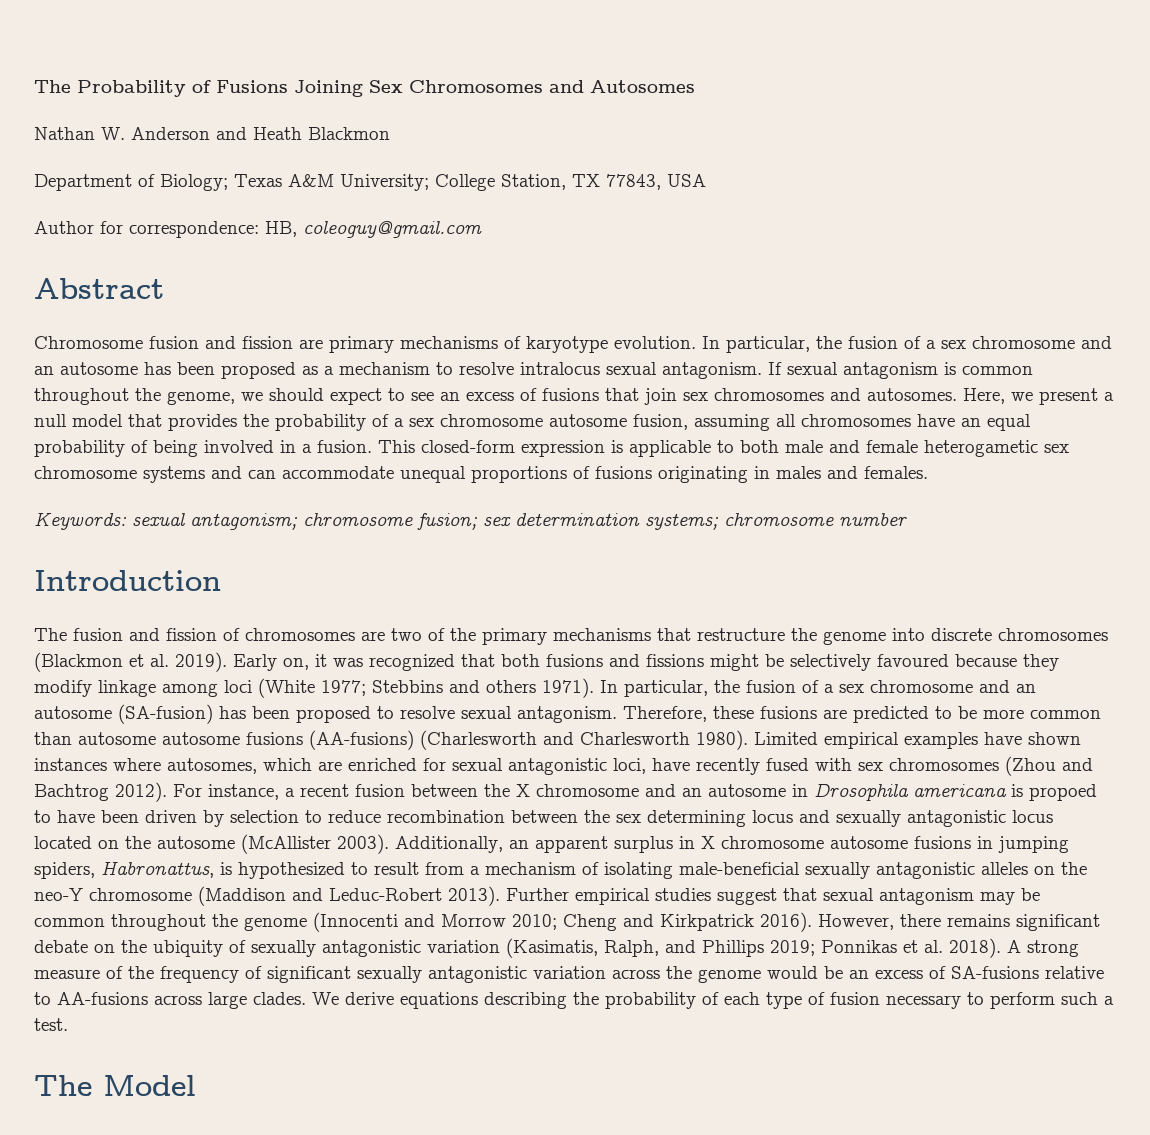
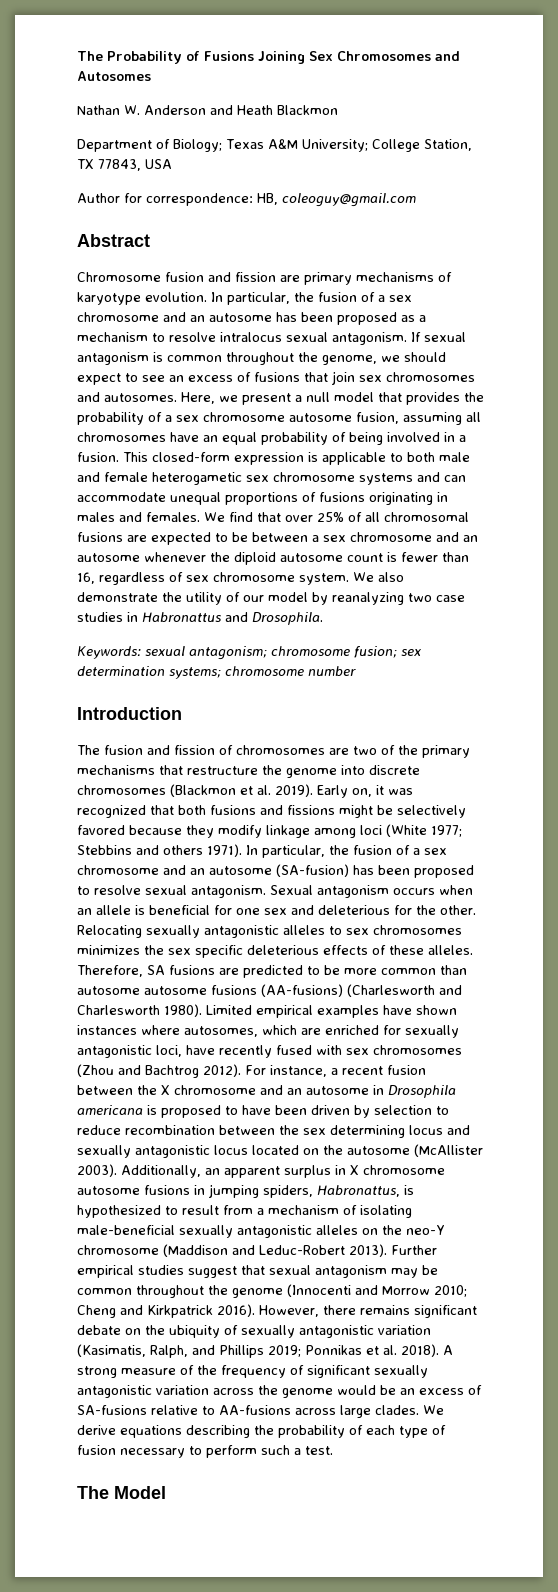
(928, 472) none -> [204,512,469,522] [77,532,478,545] [77,552,469,565] [77,572,404,585] [77,592,465,605] [77,612,323,625] We find that over 25% of all chromosomal fusions are expected to be between a sex chromosome and an autosome whenever the diploid autosome count is fewer than 16, regardless of sex chromosome system. We also demonstrate the utility of our model by reanalyzing two case studies in Habronattus and Drosophila.
[877,654,949,667] favoured -> [77,825,125,835] favored
[623,706,754,722] Therefore, these -> [270,885,473,898] [77,905,476,915] [77,925,462,938] [77,945,473,958] [77,965,165,977] Sexual antagonism occurs when an allele is beneficial for one sex and deleterious for the other. Relocating sexually antagonistic alleles to sex chromosomes minimizes the sex specific deleterious effects of these alleles. Therefore, SA
[452,758,503,771] sexual -> [405,1025,459,1038] sexually
[1029,784,1097,801] propoed -> [161,1105,221,1118] proposed

